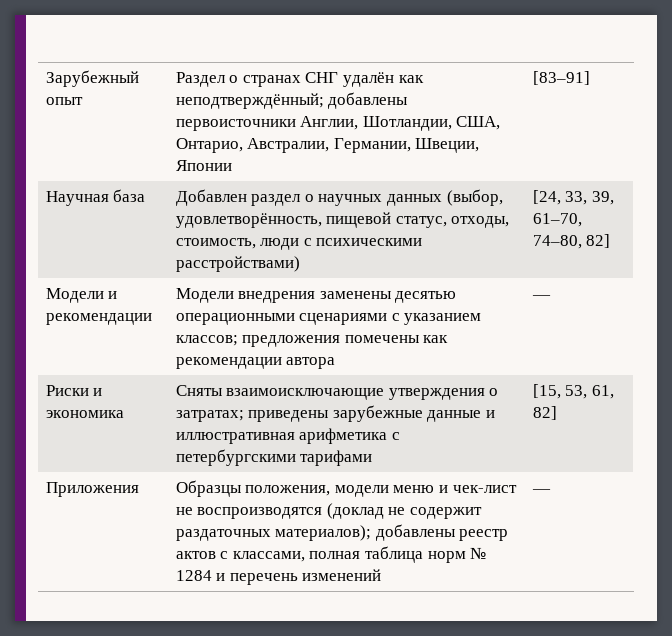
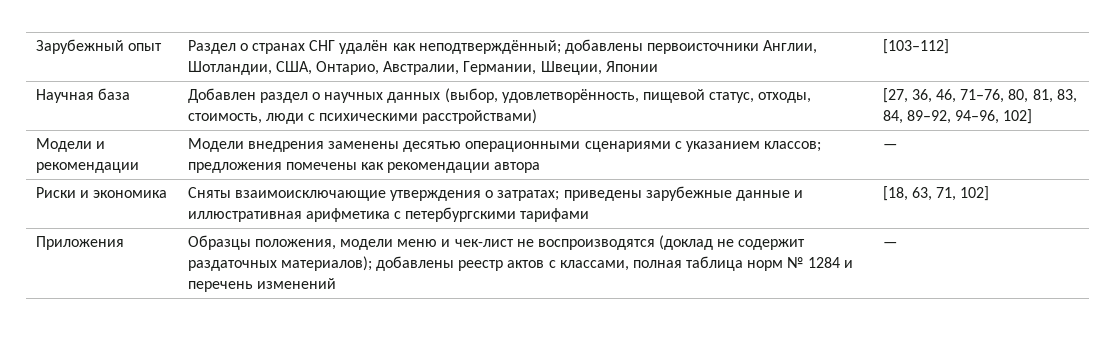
[532,71,590,85] [83–91] -> [882,39,949,54] [103–112]
[532,190,614,205] [532,213,582,227] [532,234,611,249] [24, 33, 39, 61–70, 74–80, 82] -> [882,88,1077,103] [882,109,1033,124] [27, 36, 46, 71–76, 80, 81, 83, 84, 89–92, 94–96, 102]
[532,384,614,399] [532,406,557,420] [15, 53, 61, 82] -> [882,186,990,201] [18, 63, 71, 102]

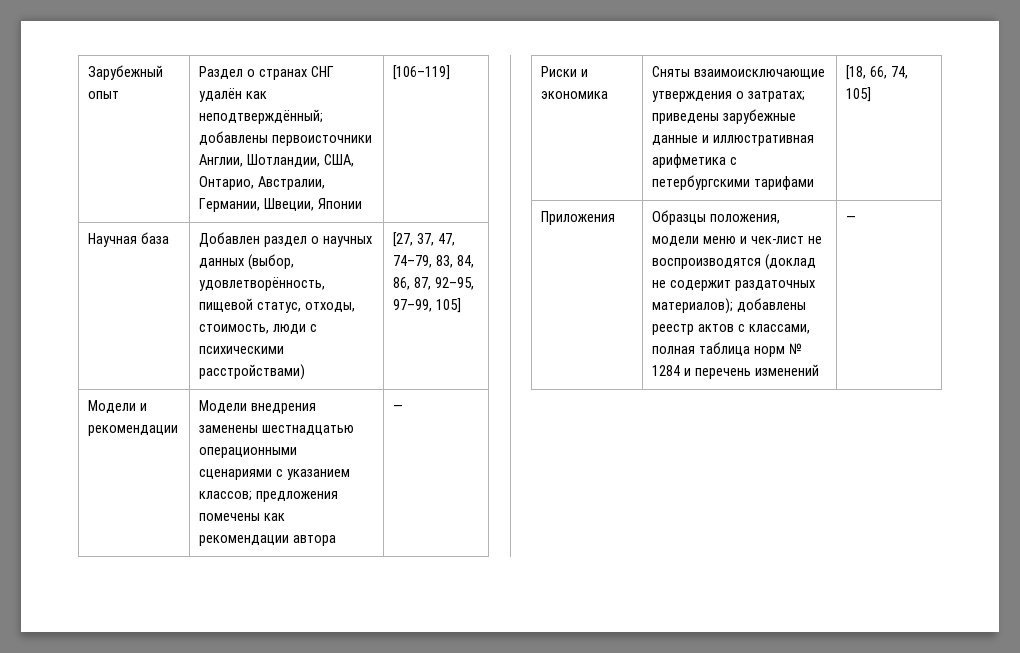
[882,39,949,54] [103–112] -> [393,65,451,80] [106–119]
[911,89,1077,103] [882,109,1033,124] 36, 46, 71–76, 80, 81, 83, 84, 89–92, 94–96, 102] -> [417,233,456,246] [393,255,475,268] [393,277,475,290] [393,298,462,313] 37, 47, 74–79, 83, 84, 86, 87, 92–95, 97–99, 105]
[403,141,462,152] десятью -> [262,425,355,435] шестнадцатью
[911,186,990,201] 63, 71, 102] -> [870,66,909,79] [846,87,872,102] 66, 74, 105]

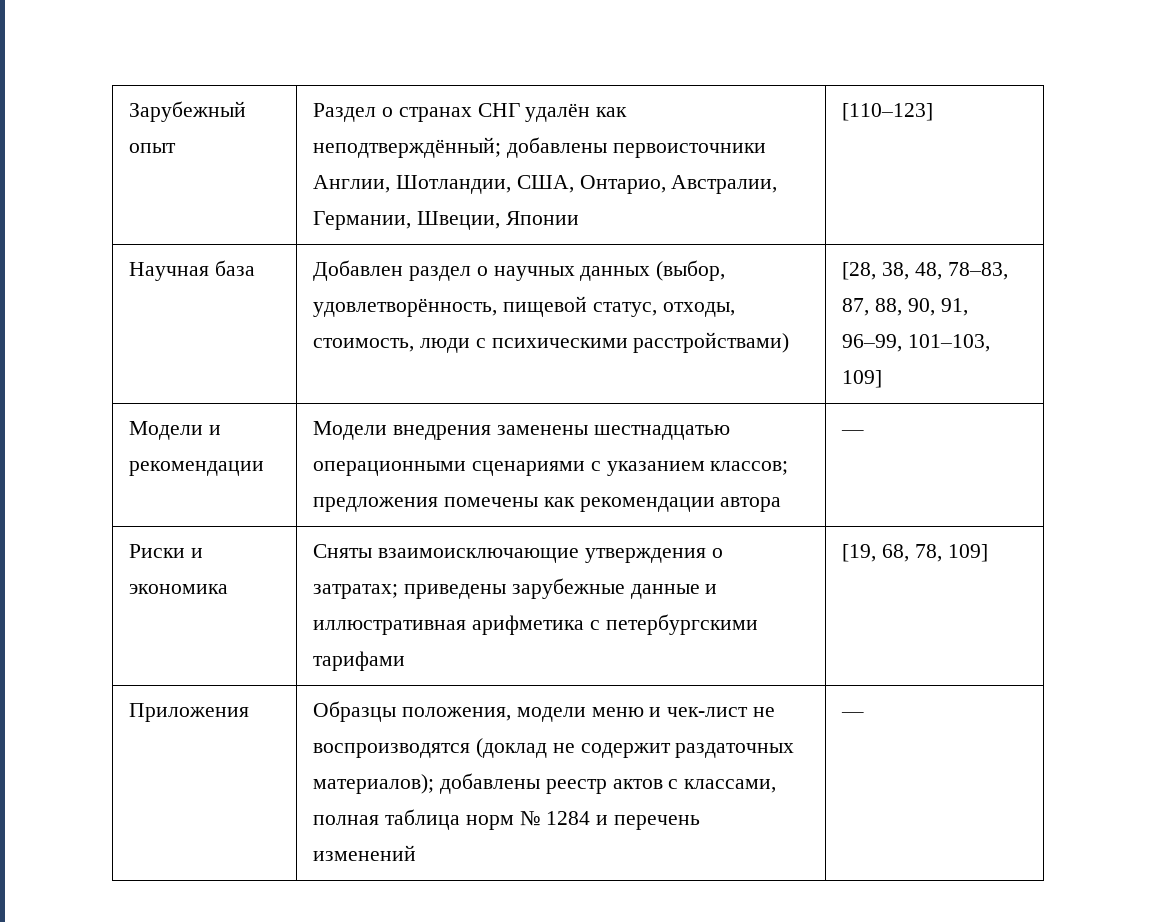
[393,65,451,80] [106–119] -> [842,103,934,121] [110–123]
[393,232,456,247] [393,255,475,268] [393,277,475,290] [393,298,462,313] [27, 37, 47, 74–79, 83, 84, 86, 87, 92–95, 97–99, 105] -> [842,262,1008,280] [842,298,968,316] [842,334,990,352] [842,370,883,388] [28, 38, 48, 78–83, 87, 88, 90, 91, 96–99, 101–103, 109]
[846,65,909,80] [846,87,872,102] [18, 66, 74, 105] -> [842,544,988,562] [19, 68, 78, 109]

